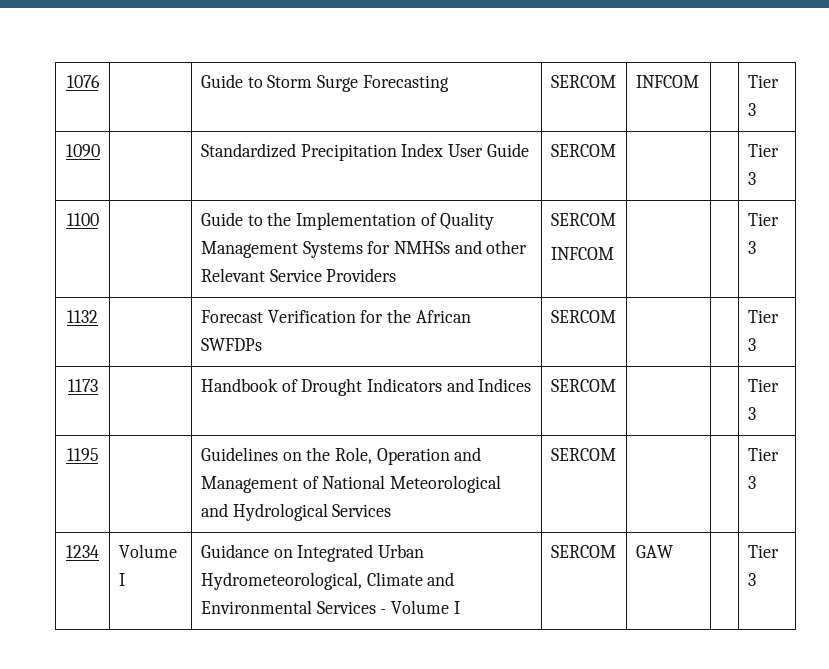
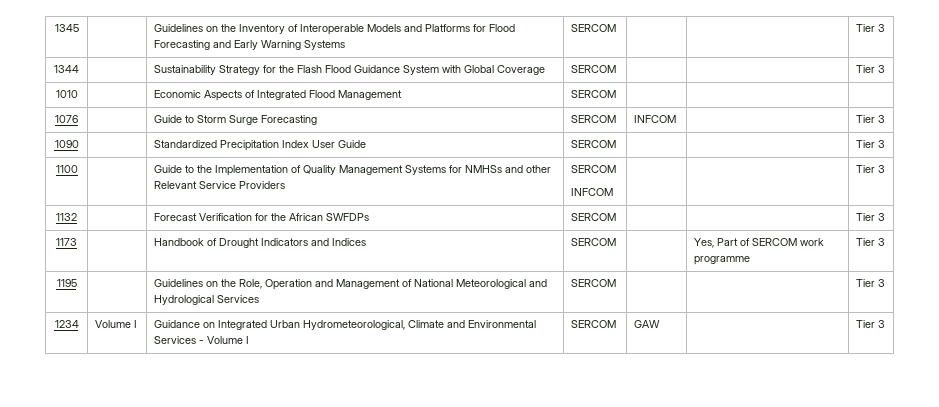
(66, 81) none -> [54,24,79,32] [154,24,516,35] [154,40,346,50] [571,24,617,32] [856,24,886,32] [54,65,79,73] [154,65,546,75] [571,65,617,73] [856,65,886,73] [55,90,78,98] [154,90,403,101] [571,90,617,98] 1345 | | Guidelines on the Inventory of Interoperable Models and Platforms for Flood Forecasting and Early Warning Systems | SERCOM | | | Tier 3 // 1344 | | Sustainability Strategy for the Flash Flood Guidance System with Global Coverage | SERCOM | | | Tier 3 // 1010 | | Economic Aspects of Integrated Flood Management | SERCOM | | | //
(616, 385) none -> [694,238,825,248] [694,256,751,265] Yes, Part of SERCOM work programme

